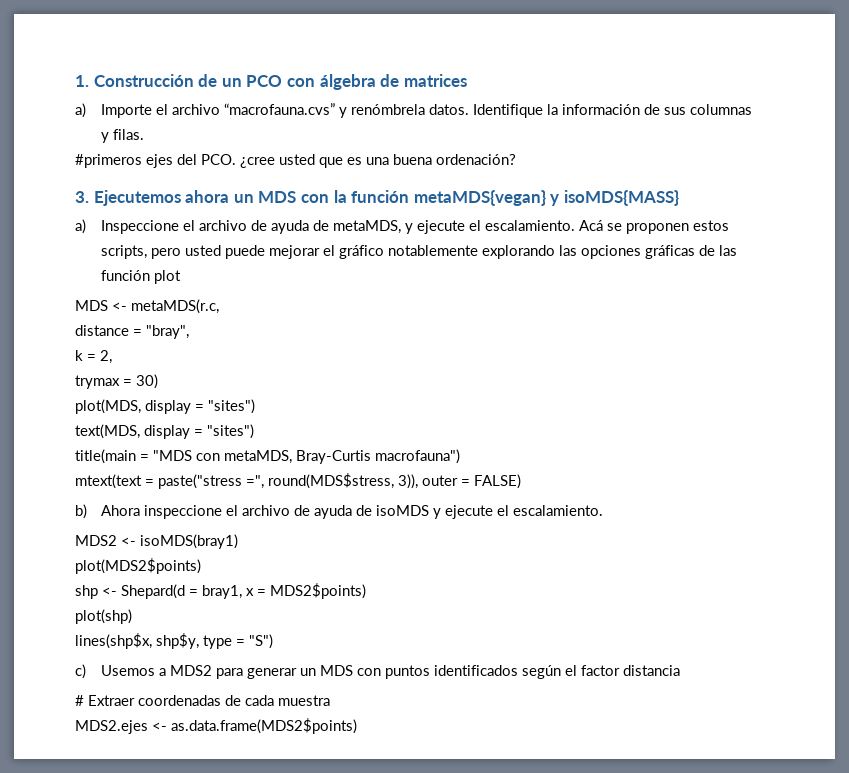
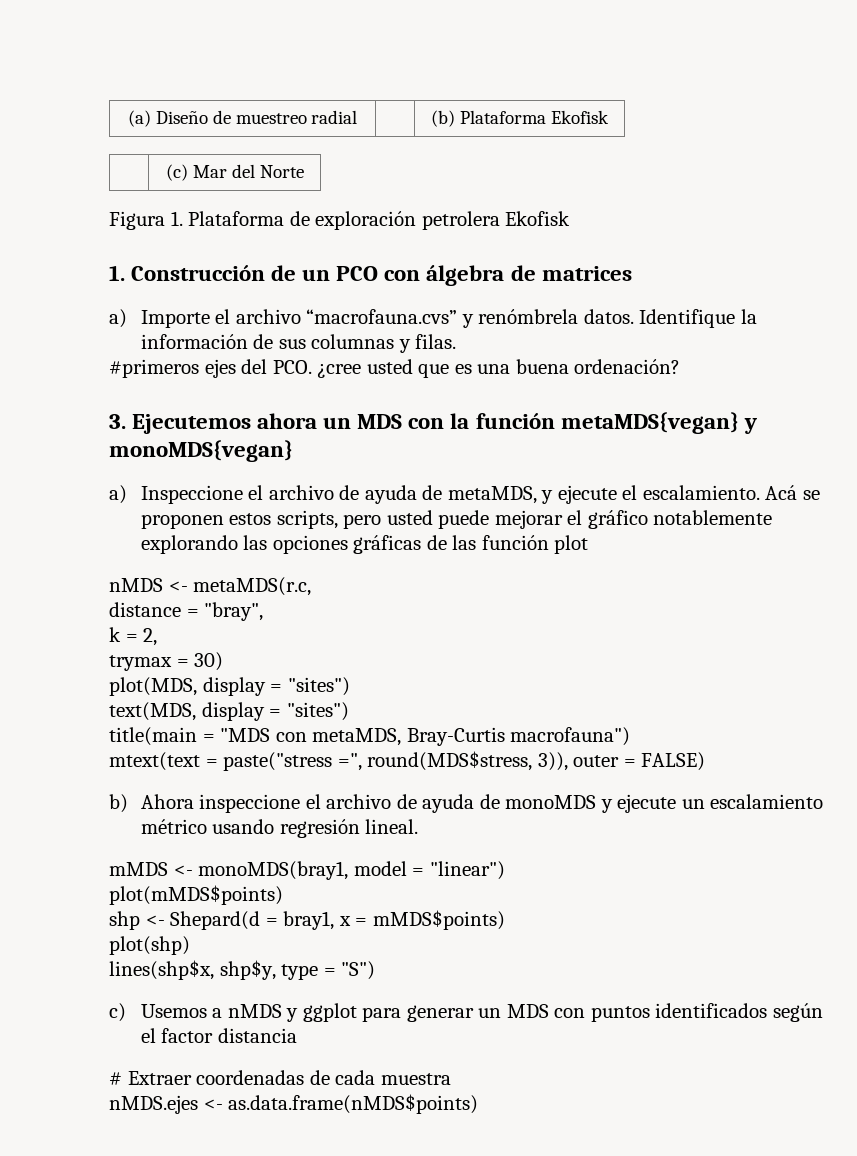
(75, 81) none -> [127,110,358,127] [431,110,609,127] [165,164,304,181] [109,211,571,230] (a) Diseño de muestreo radial | | (b) Plataforma Ekofisk // | (c) Mar del Norte // Figura 1. Plataforma de exploración petrolera Ekofisk //
[563,190,679,206] isoMDS{MASS} -> [109,440,293,462] monoMDS{vegan}
[75,300,108,311] MDS -> [109,578,163,592] nMDS
[375,505,603,519] [75,534,238,549] [75,558,201,574] isoMDS y ejecute el escalamiento. // MDS2 <- isoMDS(bray1) // plot(MDS2$points) -> [505,794,824,813] [140,819,419,838] [109,861,505,880] [109,885,283,905] monoMDS y ejecute un escalamiento métrico usando regresión lineal. // mMDS <- monoMDS(bray1, model = "linear") // plot(mMDS$points)
[270,583,366,599] MDS2$points) -> [372,910,505,930] mMDS$points)
[169,665,212,676] MDS2 -> [227,1003,357,1022] nMDS y ggplot
[75,718,357,734] MDS2.ejes <- as.data.frame(MDS2$points) -> [109,1094,479,1114] nMDS.ejes <- as.data.frame(nMDS$points)

